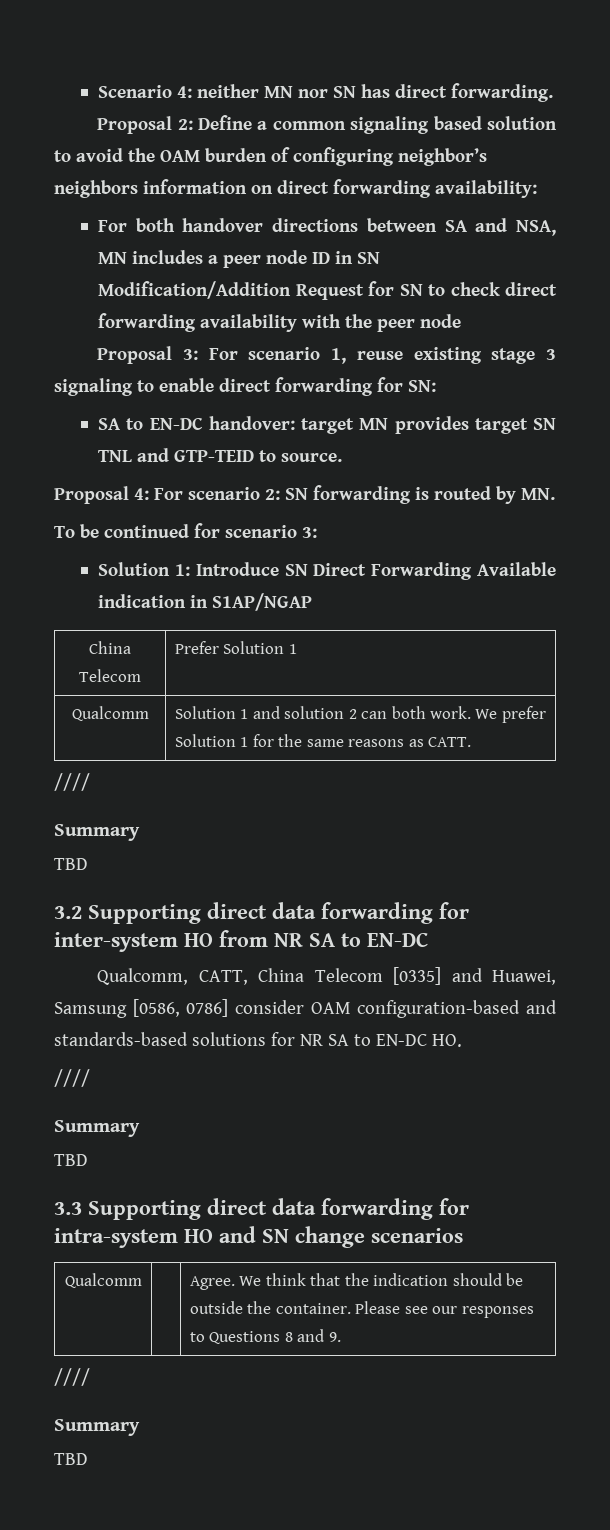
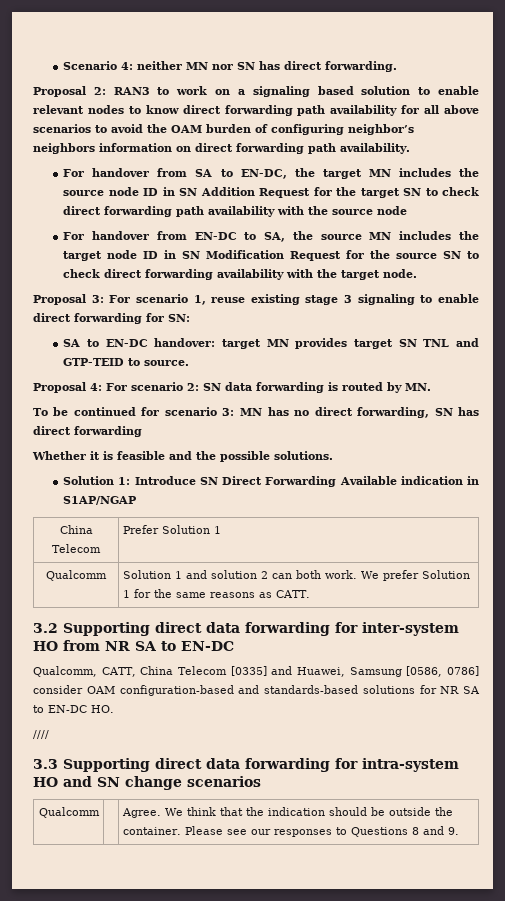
[198,115,558,134] Define a common signaling based solution -> [113,86,479,97] [33,105,479,116] [33,124,91,133] RAN3 to work on a signaling based solution to enable relevant nodes to know direct forwarding path availability for all above scenarios
[434,180,537,198] [98,218,556,236] [98,250,381,268] [98,281,395,300] availability: // For both handover directions between SA and NSA, MN includes a peer node ID in SN Modification/Addition Request for -> [308,143,410,154] [63,168,479,179] [63,187,479,198] [63,206,408,217] [63,231,480,242] [63,250,438,261] path availability. // For handover from SA to EN-DC, the target MN includes the source node ID in SN Addition Request for the target SN to check direct forwarding path availability with the source node // For handover from EN-DC to SA, the source MN includes the target node ID in SN Modification Request for the source
[377,314,462,332] peer node -> [341,269,418,280] target node.
(308, 494) none -> [225,382,252,391] data
(317, 532) none -> [239,407,479,418] [33,426,142,437] [32,451,333,462] MN has no direct forwarding, SN has direct forwarding // Whether it is feasible and the possible solutions.
[54,773,90,791] [54,824,140,841] [54,858,88,870] // //// // Summary // TBD -> (310, 594) none
[54,1120,140,1137] [54,1154,88,1166] // Summary // TBD -> (49, 734) none
[54,1368,90,1386] [54,1419,140,1436] [54,1453,88,1465] // //// // Summary // TBD -> (459, 831) none

